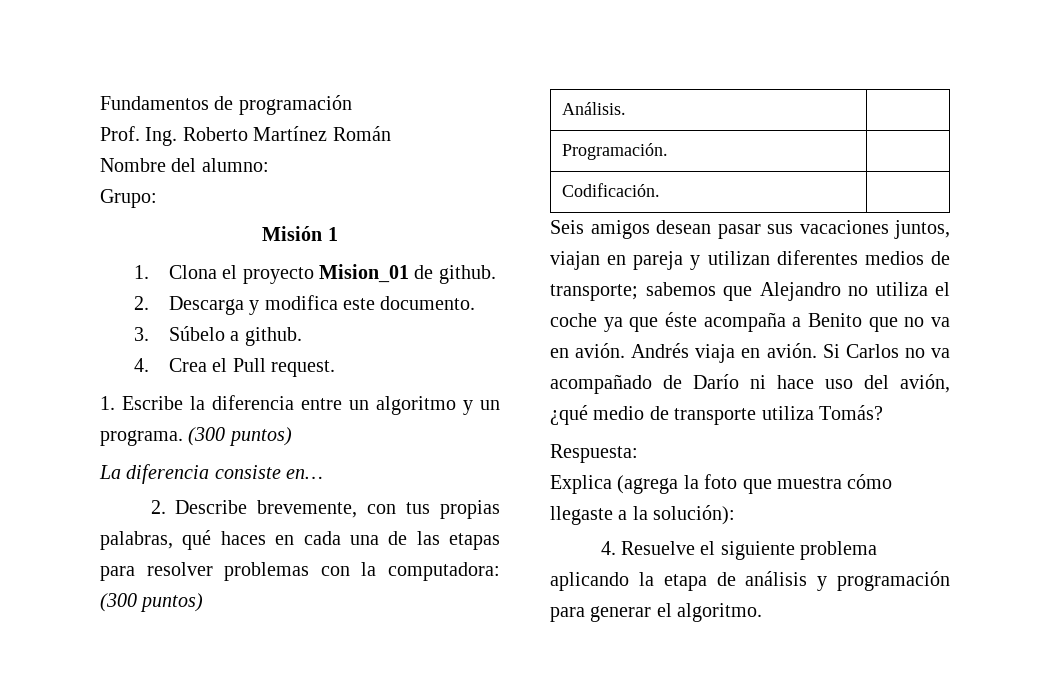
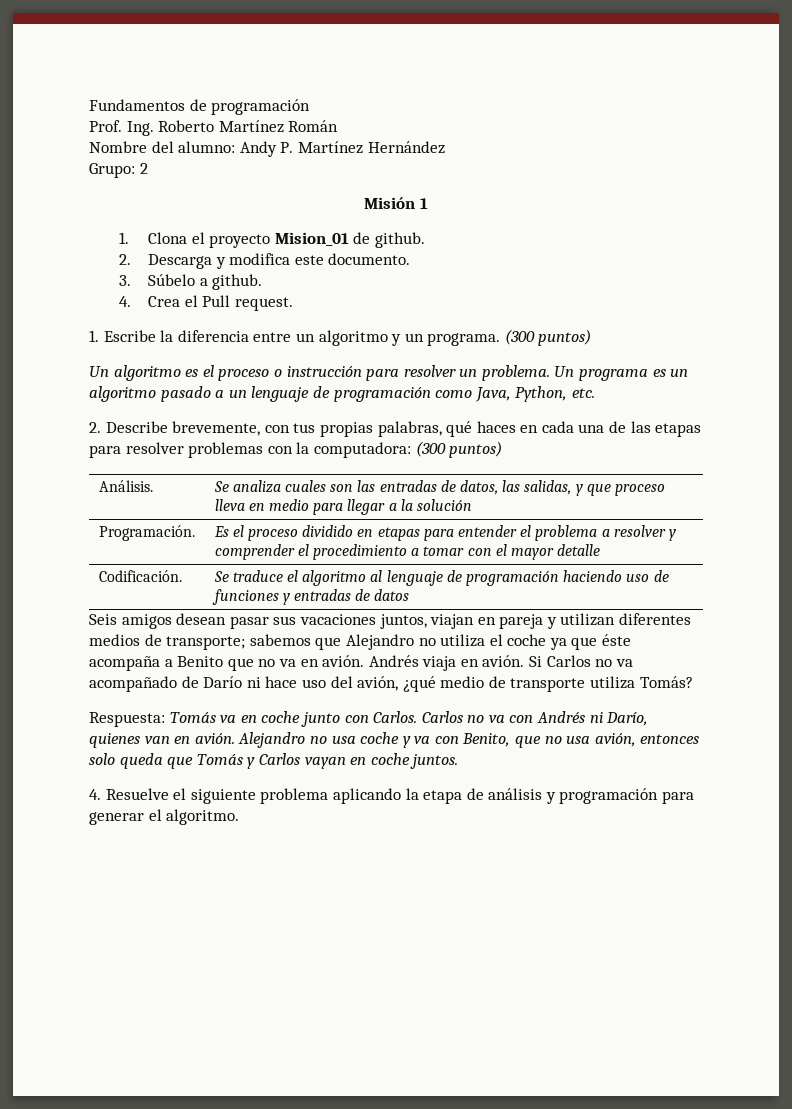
(269, 165) none -> [239,141,445,157] Andy P. Martínez Hernández
(157, 198) none -> [139,163,148,174] 2
[99,464,324,484] La diferencia consiste en… -> [89,365,689,381] [89,386,595,402] Un algoritmo es el proceso o instrucción para resolver un problema. Un programa es un algoritmo pasado a un lenguaje de programación como Java, Python, etc.
[562,143,669,160] [562,183,661,197] // Programación. | // Codificación. | -> [213,480,665,496] [214,499,473,515] [98,525,195,541] [213,525,676,541] [214,544,601,560] [98,570,182,582] [213,570,669,586] [211,589,410,605] Se analiza cuales son las entradas de datos, las salidas, y que proceso lleva en medio para llegar a la solución // Programación. | Es el proceso dividido en etapas para entender el problema a resolver y comprender el procedimiento a tomar con el mayor detalle // Codificación. | Se traduce el algoritmo al lenguaje de programación haciendo uso de funciones y entradas de datos
[550,474,893,494] [550,505,736,525] // Explica (agrega la foto que muestra cómo llegaste a la solución): -> [169,711,649,727] [89,732,700,748] [89,753,459,769] Tomás va en coche junto con Carlos. Carlos no va con Andrés ni Darío, quienes van en avión. Alejandro no usa coche y va con Benito, que no usa avión, entonces solo queda que Tomás y Carlos vayan en coche juntos.

